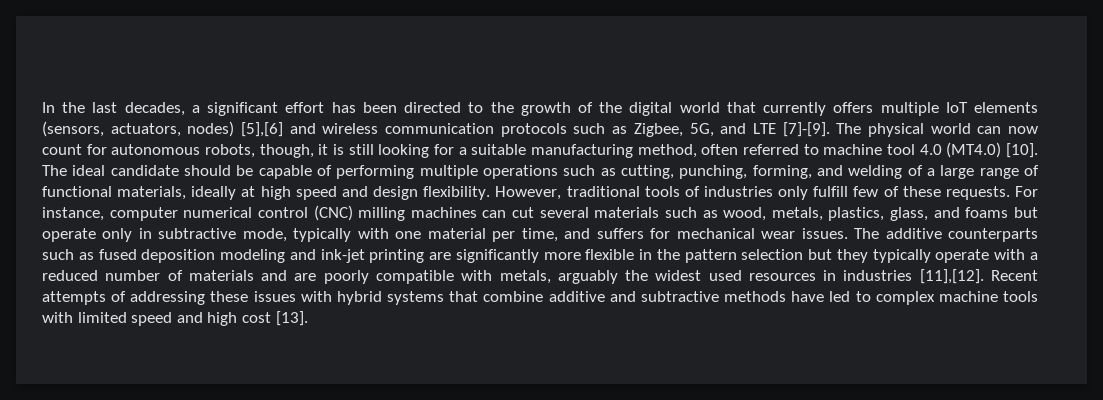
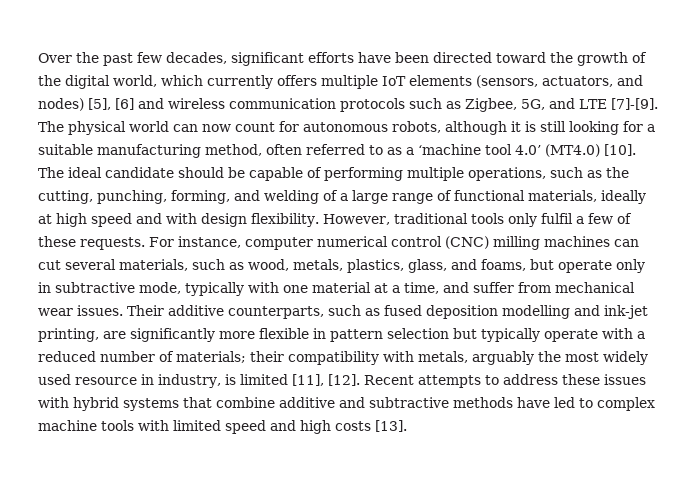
[42,102,356,116] In the last decades, a significant effort has -> [38,52,391,66] Over the past few decades, significant efforts have
[468,102,484,113] to -> [496,52,546,63] toward
[679,102,756,113] world that -> [113,75,203,87] world, which
[187,121,284,137] nodes) [5],[6] -> [617,75,643,86] [38,98,134,111] and nodes) [5], [6]
[259,144,314,158] though, -> [445,121,507,135] although
[823,144,942,155] machine tool 4.0 -> [387,144,541,155] as a ‘machine tool 4.0’
[482,165,616,179] operations such as -> [468,167,629,181] operations, such as the
(368, 191) none -> [166,213,197,224] with
[684,186,849,200] of industries only fulfill -> [507,213,584,227] only fulfil a
[594,207,660,218] materials -> [119,259,188,271] materials,
[965,207,1009,218] foams -> [481,259,526,271] foams,
[492,228,1039,242] per time, and suffers for mechanical wear issues. The additive counterparts -> [374,282,635,294] [38,305,324,319] at a time, and suffer from mechanical wear issues. Their additive counterparts,
[220,249,286,263] modeling -> [502,305,570,319] modelling
[369,249,425,263] printing -> [38,328,99,342] printing,
[656,249,680,260] the -> (326, 333) none
[836,249,868,263] they -> (477, 333) none
[188,269,1039,284] [42,291,206,305] materials and are poorly compatible with metals, arguably the widest used resources in industries [11],[12]. Recent attempts of addressing -> [176,351,648,365] [38,374,558,388] materials; their compatibility with metals, arguably the most widely used resource in industry, is limited [11], [12]. Recent attempts to address
[241,312,271,323] cost -> [335,421,371,431] costs

